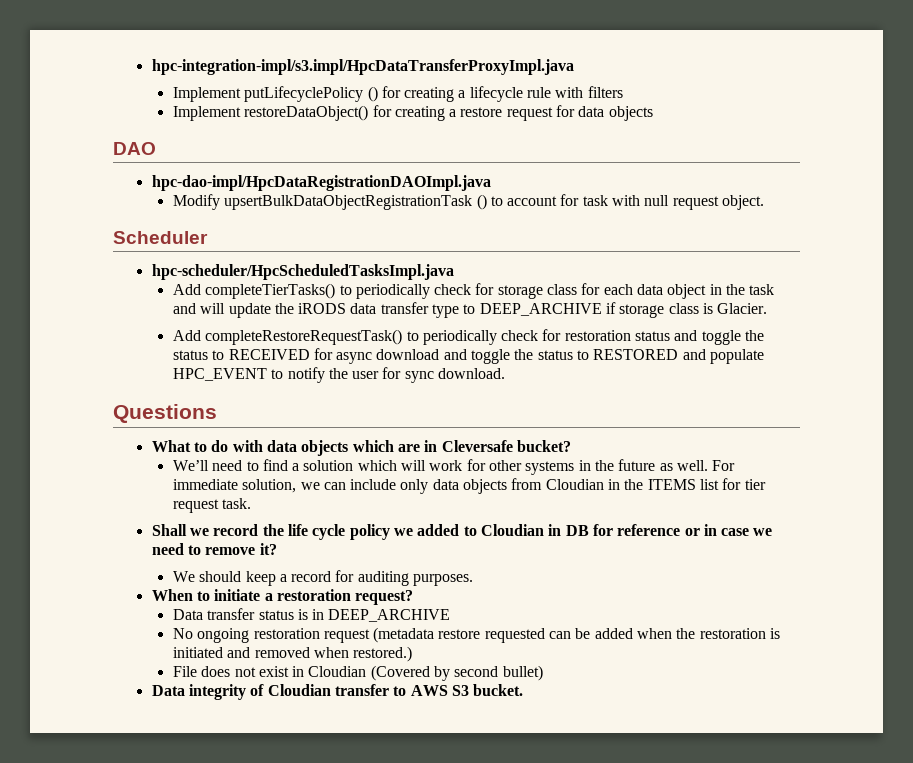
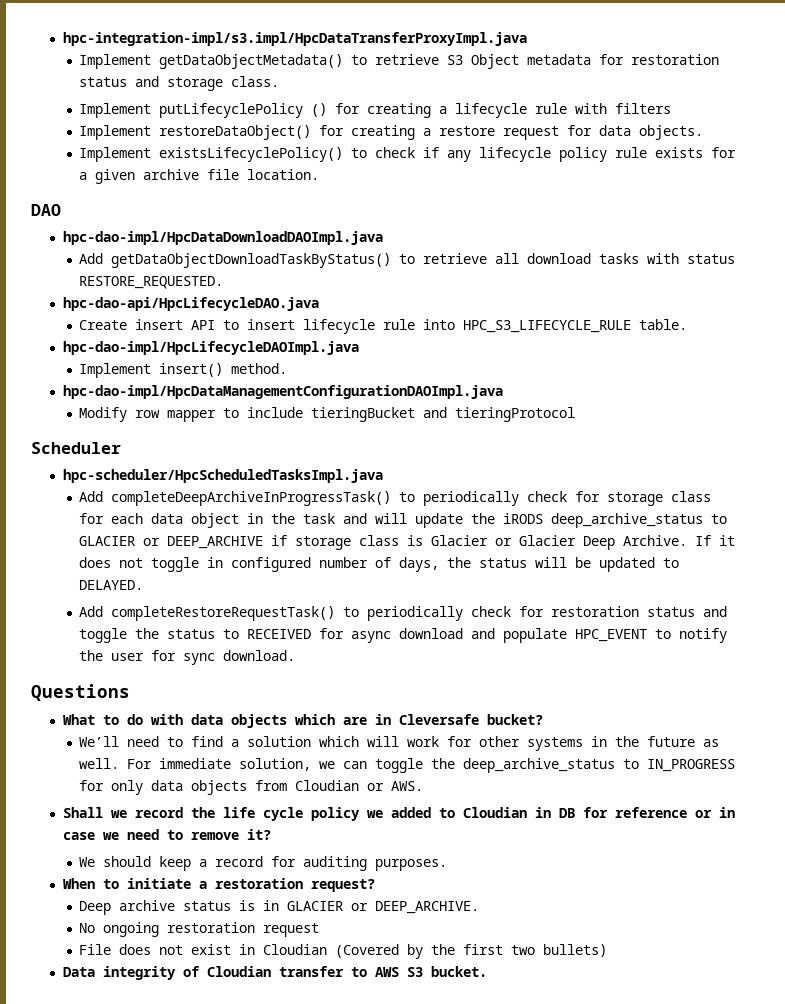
(574, 67) none -> [79,54,720,69] [79,76,280,91] // Implement getDataObjectMetadata() to retrieve S3 Object metadata for restoration status and storage class.
[608,106,653,121] [113,142,156,155] [151,175,491,191] [172,194,765,210] objects // DAO // hpc-dao-impl/HpcDataRegistrationDAOImpl.java // Modify upsertBulkDataObjectRegistrationTask () to account for task with null request object. -> [639,125,704,140] [79,147,737,162] [79,169,320,184] [31,204,61,216] [62,231,383,245] [79,253,736,268] [79,276,224,289] [62,297,319,311] [79,319,688,334] [62,341,359,355] [79,363,288,378] [62,385,503,399] [79,407,576,422] objects. // Implement existsLifecyclePolicy() to check if any lifecycle policy rule exists for a given archive file location. // DAO // hpc-dao-impl/HpcDataDownloadDAOImpl.java // Add getDataObjectDownloadTaskByStatus() to retrieve all download tasks with status RESTORE_REQUESTED. // hpc-dao-api/HpcLifecycleDAO.java // Create insert API to insert lifecycle rule into HPC_S3_LIFECYCLE_RULE table. // hpc-dao-impl/HpcLifecycleDAOImpl.java // Implement insert() method. // hpc-dao-impl/HpcDataManagementConfigurationDAOImpl.java // Modify row mapper to include tieringBucket and tieringProtocol
[205,283,336,299] completeTierTasks() -> [111,491,392,506] completeDeepArchiveInProgressTask()
[350,302,476,318] data transfer type to -> [551,513,728,528] [79,536,161,546] deep_archive_status to GLACIER or
[717,303,768,314] Glacier. -> [431,535,736,550] [79,557,680,572] [79,580,144,590] Glacier or Glacier Deep Archive. If it does not toggle in configured number of days, the status will be updated to DELAYED.
[471,349,706,364] toggle the status to RESTORED and -> (496, 633) none
[350,479,397,490] include -> [375,758,736,773] [79,780,105,791] toggle the deep_archive_status to IN_PROGRESS for
[608,478,766,490] [172,498,252,513] in the ITEMS list for tier request task. -> [367,781,424,791] or AWS.
[172,608,256,620] Data transfer -> [79,900,176,915] Deep archive
[328,609,451,622] DEEP_ARCHIVE -> [287,901,480,914] GLACIER or DEEP_ARCHIVE.
[373,627,781,643] [172,646,413,662] (metadata restore requested can be added when the restoration is initiated and removed when restored.) -> (320, 930) none
[454,665,543,681] second bullet) -> [431,944,608,957] the first two bullets)

